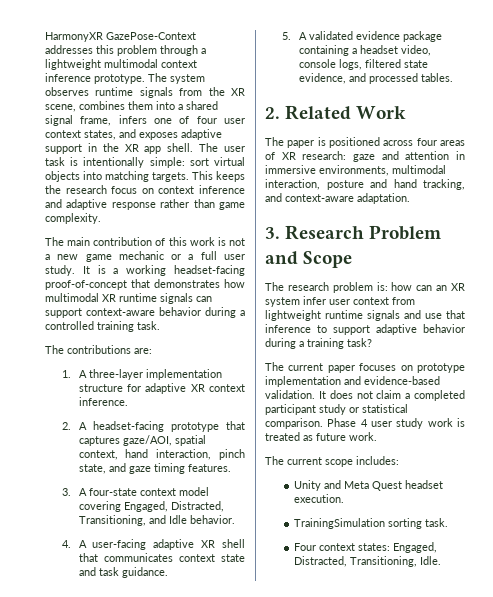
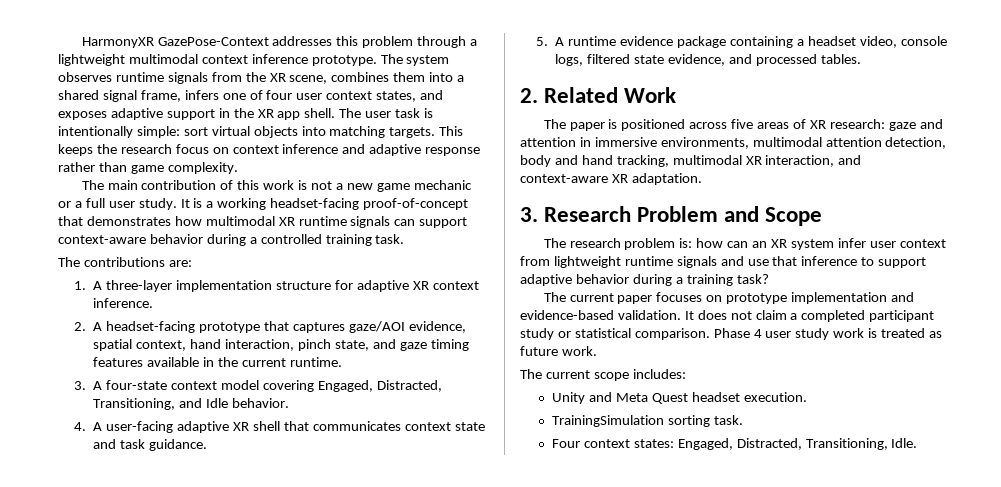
[122,435,172,446] gaze/AOI, -> [348,321,466,333] gaze/AOI evidence,
[187,464,231,472] features. -> [93,357,342,367] features available in the current runtime.
[308,31,353,40] validated -> [568,36,617,46] runtime
[416,138,437,146] four -> [731,119,754,129] five
[265,179,465,190] interaction, posture and hand tracking, -> [825,137,947,149] [520,155,835,167] attention detection, body and hand tracking, multimodal XR interaction,
(354, 198) none -> [611,174,628,183] XR

